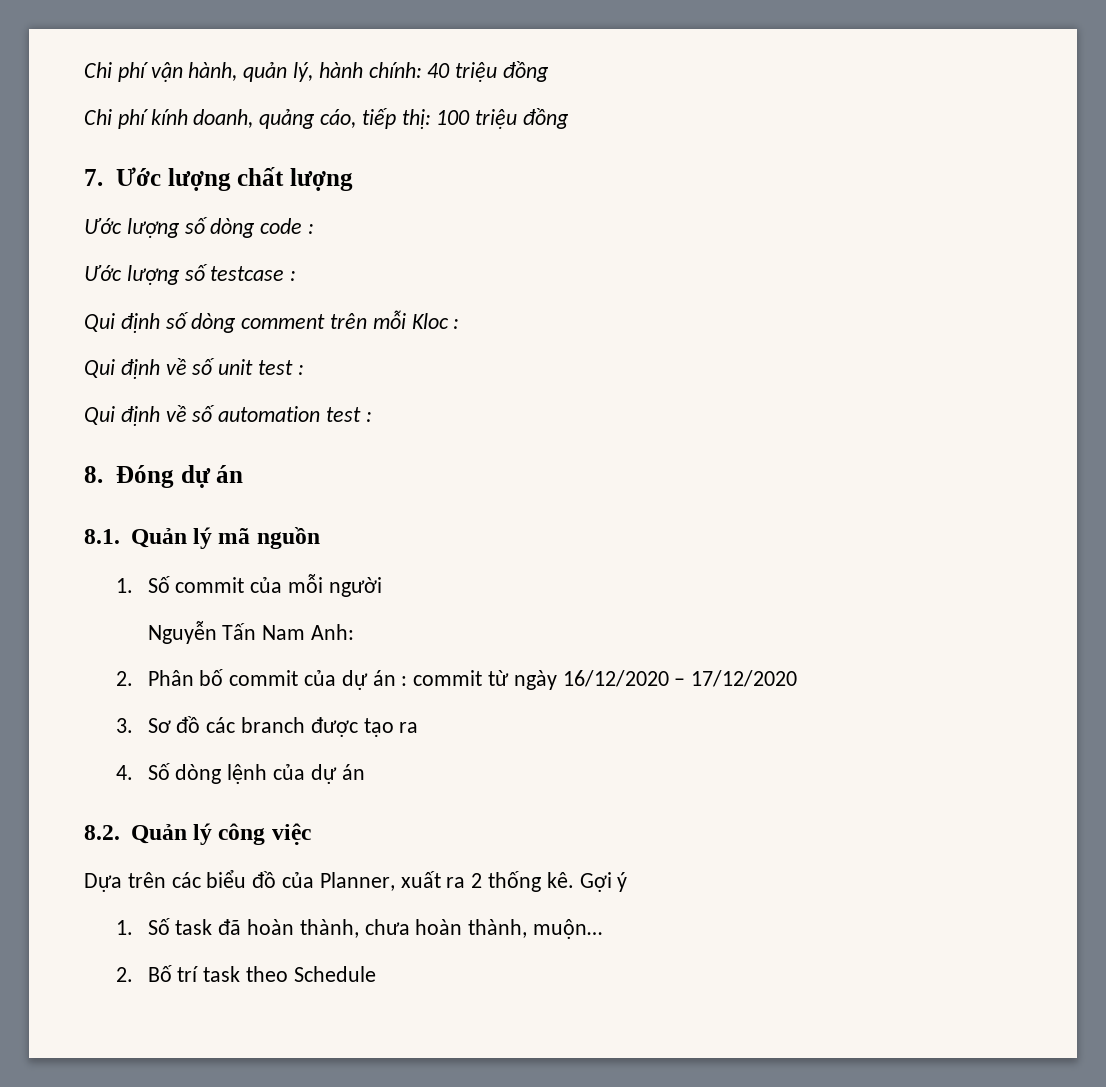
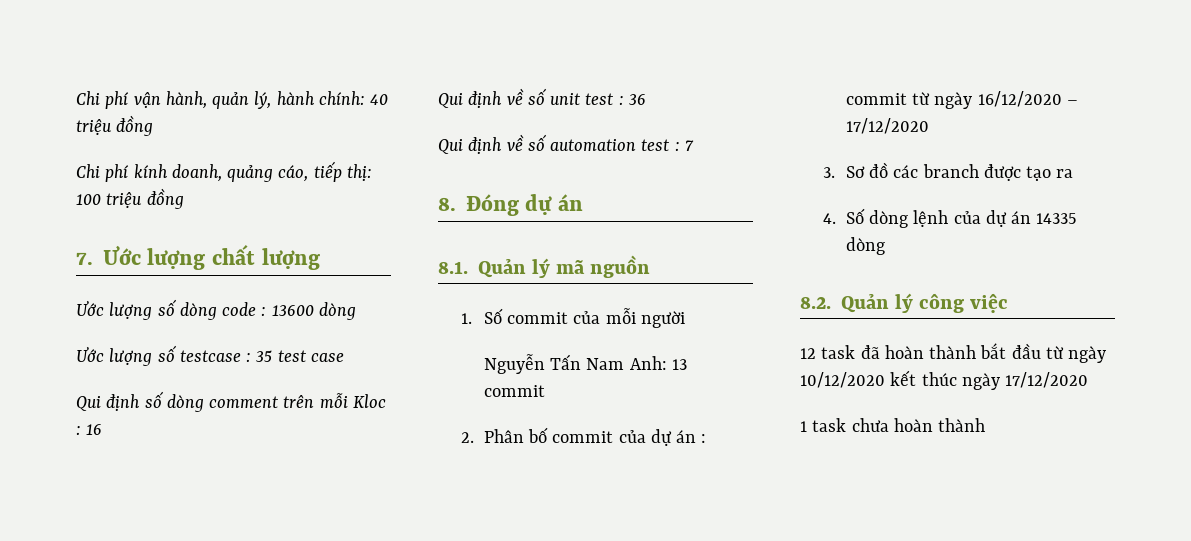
(315, 229) none -> [271,302,356,320] 13600 dòng
(297, 276) none -> [256,350,344,362] 35 test case
(460, 324) none -> [86,424,103,435] 16
(304, 370) none -> [628,94,646,105] 36
(372, 417) none -> [684,140,694,151] 7
(354, 632) none -> [671,359,687,370] [483,385,545,397] 13 commit
(365, 772) none -> [1036,213,1078,224] [845,237,885,255] 14335 dòng
[84,870,628,892] [115,918,602,939] [115,965,376,982] Dựa trên các biểu đồ của Planner, xuất ra 2 thống kê. Gợi ý // 1. Số task đã hoàn thành, chưa hoàn thành, muộn… // 2. Bố trí task theo Schedule -> [800,343,1107,363] [800,370,1089,390] [800,418,986,432] 12 task đã hoàn thành bắt đầu từ ngày 10/12/2020 kết thúc ngày 17/12/2020 // 1 task chưa hoàn thành

